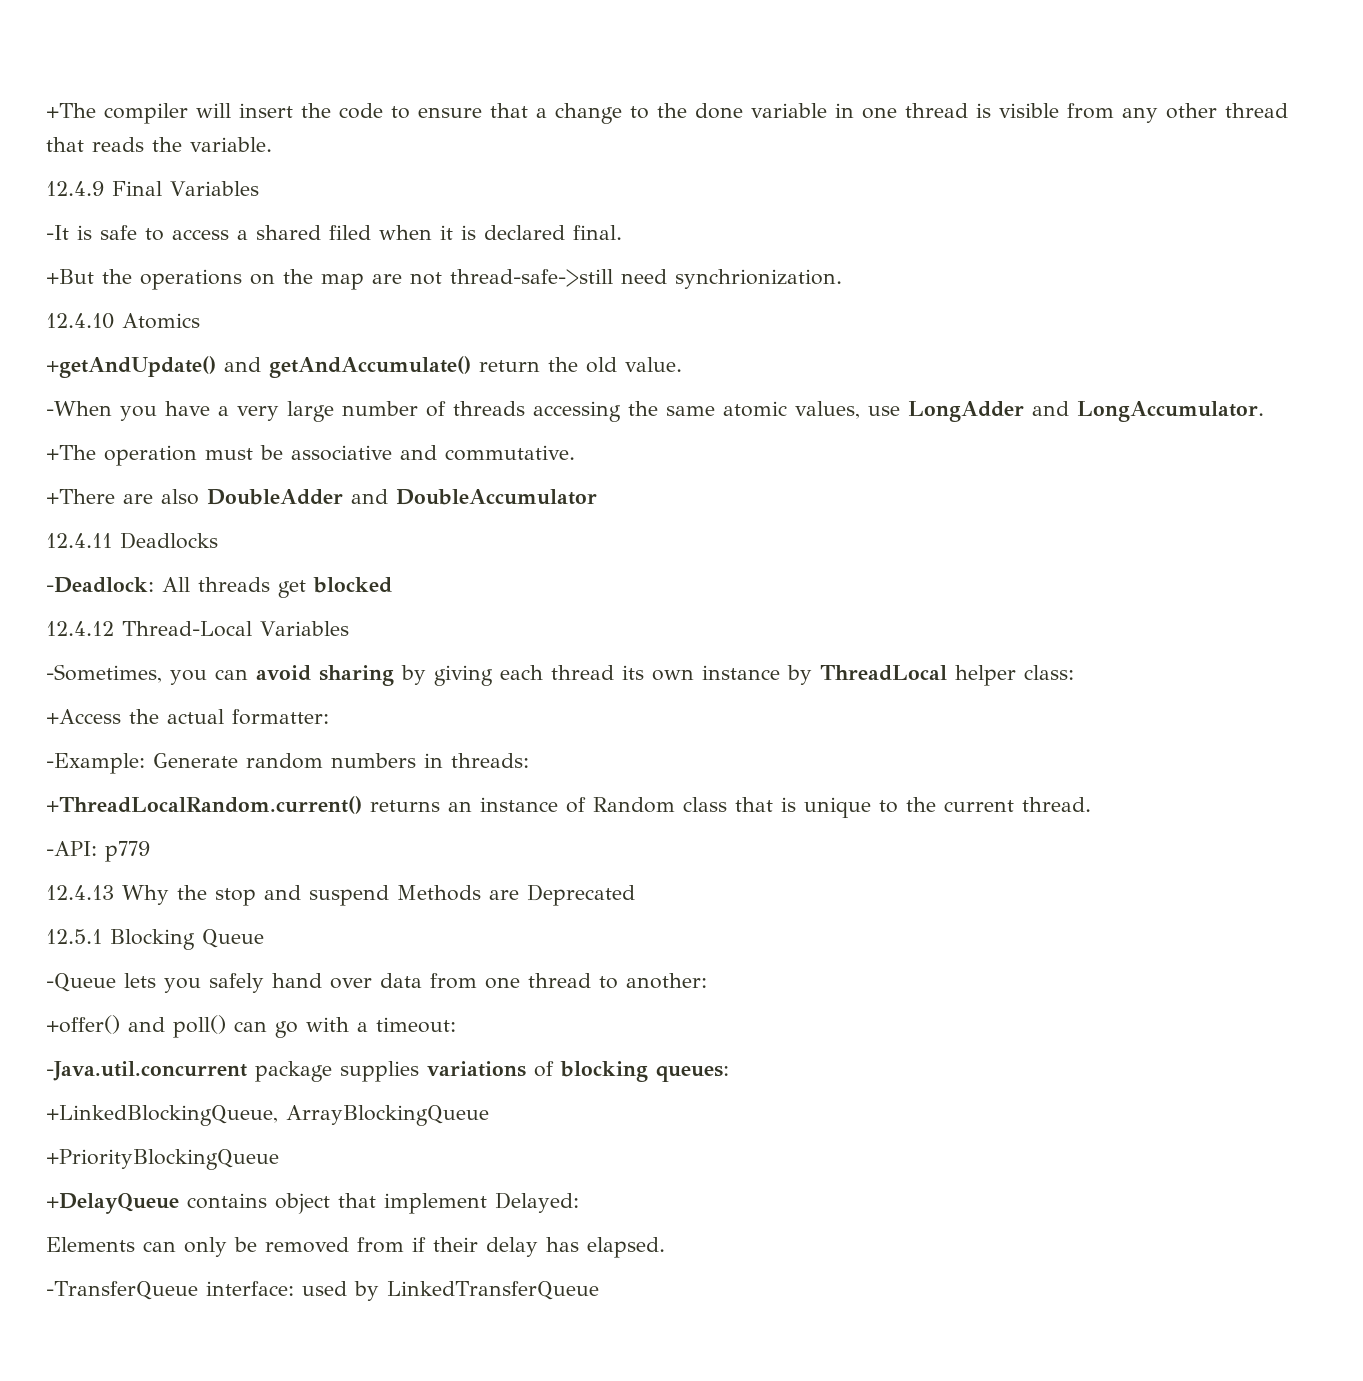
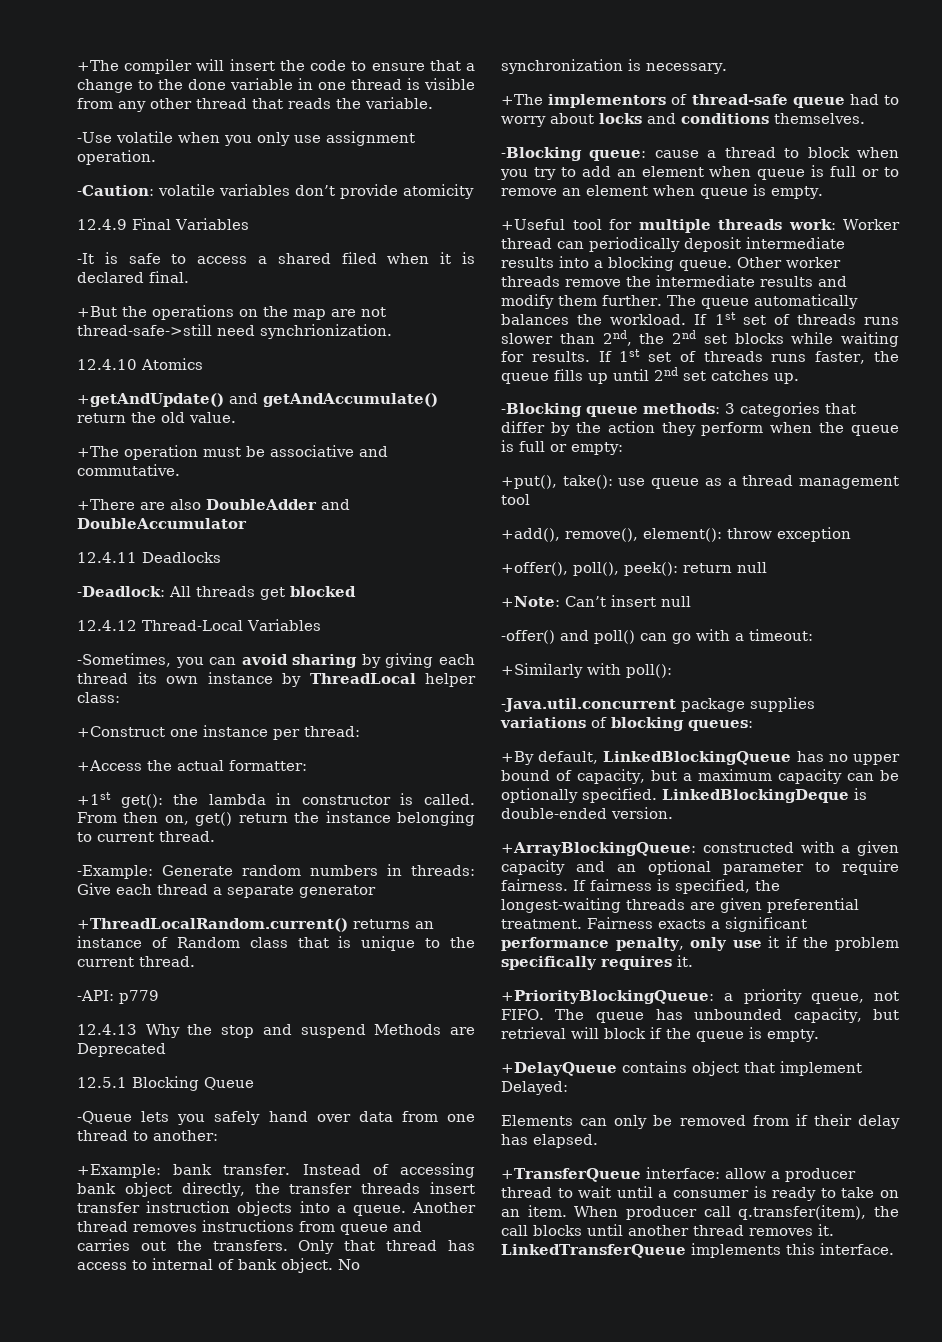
(272, 144) none -> [77,131,415,146] [77,150,156,165] [77,184,474,199] // -Use volatile when you only use assignment operation. // -Caution: volatile variables don’t provide atomicity
[46,401,1264,422] // -When you have a very large number of threads accessing the same atomic values, use LongAdder and LongAccumulator. -> (236, 417) none
(1074, 672) none -> [77,725,360,740] // +Construct one instance per thread:
(329, 717) none -> [77,792,475,808] [77,811,475,826] [77,831,215,842] // +1st get(): the lambda in constructor is called. From then on, get() return the instance belonging to current thread.
(529, 760) none -> [77,883,376,898] Give each thread a separate generator
[46,1015,120,1034] +offer() -> [77,1163,475,1178] [77,1182,475,1197] [77,1201,477,1216] [77,1220,422,1235] [77,1239,475,1254] [77,1258,360,1273] [501,59,727,74] [501,94,899,108] [501,113,865,127] [501,147,899,161] [500,165,900,180] [501,184,823,199] [501,219,901,233] [501,237,845,252] [501,256,841,271] [501,275,847,287] [501,294,858,309] [501,312,899,325] [501,330,899,347] [501,349,899,364] [501,367,799,384] [501,402,856,417] [501,421,899,436] [501,440,623,455] [501,475,899,489] [501,494,530,505] [501,527,851,542] [501,562,767,576] [501,595,691,607] [501,630,555,644] +Example: bank transfer. Instead of accessing bank object directly, the transfer threads insert transfer instruction objects into a queue. Another thread removes instructions from queue and carries out the transfers. Only that thread has access to internal of bank object. No synchronization is necessary. // +The implementors of thread-safe queue had to worry about locks and conditions themselves. // -Blocking queue: cause a thread to block when you try to add an element when queue is full or to remove an element when queue is empty. // +Useful tool for multiple threads work: Worker thread can periodically deposit intermediate results into a blocking queue. Other worker threads remove the intermediate results and modify them further. The queue automatically balances the workload. If 1st set of threads runs slower than 2nd, the 2nd set blocks while waiting for results. If 1st set of threads runs faster, the queue fills up until 2nd set catches up. // -Blocking queue methods: 3 categories that differ by the action they perform when the queue is full or empty: // +put(), take(): use queue as a thread management tool // +add(), remove(), element(): throw exception // +offer(), poll(), peek(): return null // +Note: Can’t insert null // -offer()
(456, 1025) none -> [501,663,672,678] // +Similarly with poll():
[46,1105,489,1126] [46,1149,279,1170] +LinkedBlockingQueue, ArrayBlockingQueue // +PriorityBlockingQueue -> [501,751,900,765] [501,769,899,784] [501,788,867,803] [501,807,673,819] [501,841,899,856] [501,860,899,875] [501,879,780,894] [501,898,859,913] [501,917,807,932] [501,936,899,951] [501,955,693,970] [501,989,899,1004] [501,1008,899,1023] [501,1027,819,1042] +By default, LinkedBlockingQueue has no upper bound of capacity, but a maximum capacity can be optionally specified. LinkedBlockingDeque is double-ended version. // +ArrayBlockingQueue: constructed with a given capacity and an optional parameter to require fairness. If fairness is specified, the longest-waiting threads are given preferential treatment. Fairness exacts a significant performance penalty, only use it if the problem specifically requires it. // +PriorityBlockingQueue: a priority queue, not FIFO. The queue has unbounded capacity, but retrieval will block if the queue is empty.
[46,1281,599,1301] -TransferQueue interface: used by LinkedTransferQueue -> [501,1167,856,1182] [501,1186,899,1201] [501,1205,899,1220] [501,1224,834,1236] [501,1243,894,1258] +TransferQueue interface: allow a producer thread to wait until a consumer is ready to take on an item. When producer call q.transfer(item), the call blocks until another thread removes it. LinkedTransferQueue implements this interface.

